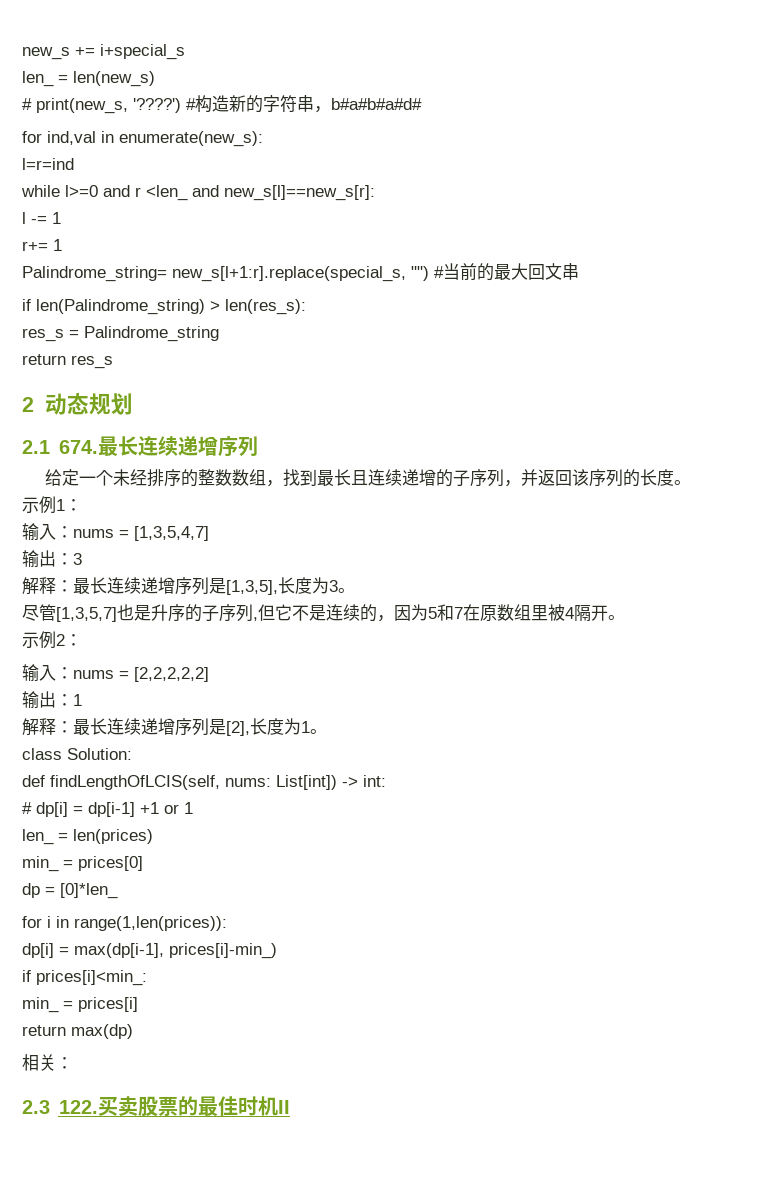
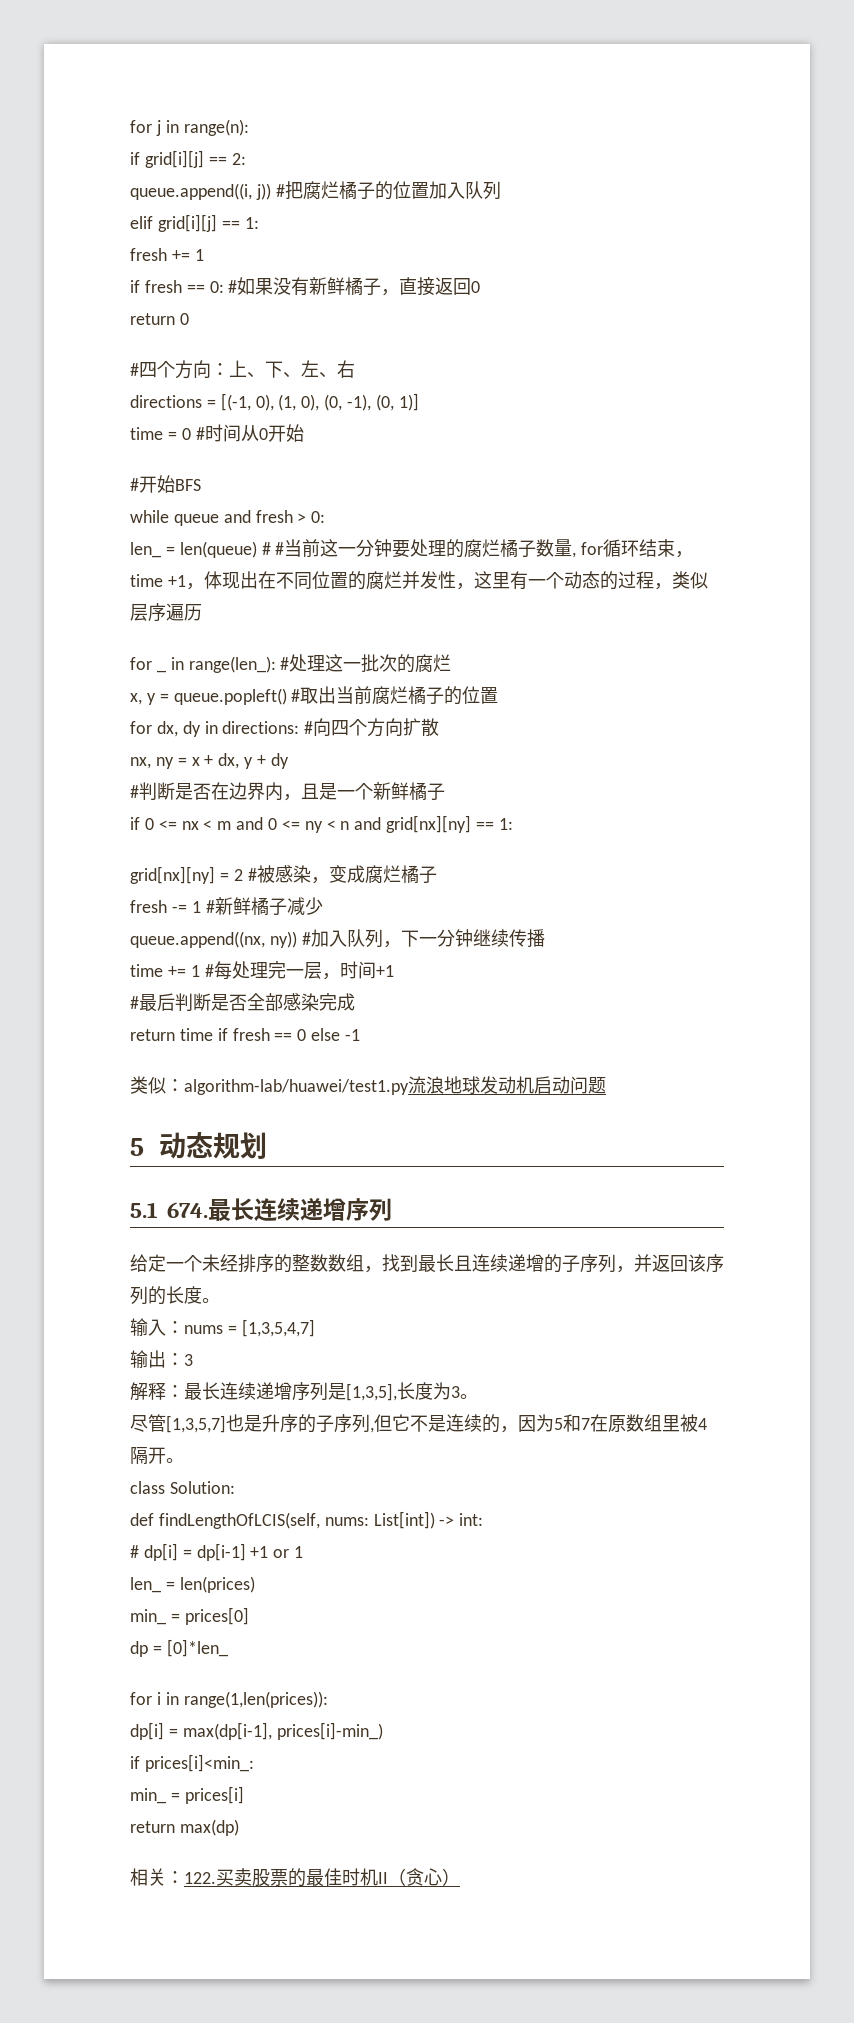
[22,44,185,60] [22,71,155,87] [22,95,422,114] [22,131,263,147] [22,158,74,170] [21,185,375,201] [22,212,61,224] [22,239,62,251] [22,263,579,282] [22,299,306,315] [22,326,219,342] [22,354,113,369] [22,397,34,412] new_s += i+special_s // len_ = len(new_s) // # print(new_s, '????') #构造新的字符串，b#a#b#a#d# // for ind,val in enumerate(new_s): // l=r=ind // while l>=0 and r <len_ and new_s[l]==new_s[r]: // l -= 1 // r+= 1 // Palindrome_string= new_s[l+1:r].replace(special_s, "") #当前的最大回文串 // if len(Palindrome_string) > len(res_s): // res_s = Palindrome_string // return res_s // 2 -> [130,119,249,136] [130,150,246,168] [130,181,501,200] [130,214,259,232] [130,248,204,261] [130,277,481,296] [130,313,189,325] [130,360,355,379] [130,393,419,411] [130,424,304,442] [130,475,201,493] [130,510,326,526] [130,539,694,558] [130,571,708,590] [130,603,202,622] [130,657,152,670] [156,670,166,673] [170,654,452,673] [130,686,499,705] [130,718,440,737] [130,753,289,769] [130,782,445,801] [130,815,513,833] [130,865,437,884] [130,897,323,916] [130,929,545,948] [130,961,394,980] [130,993,355,1011] [130,1028,361,1041] [130,1076,606,1095] [130,1138,144,1156] for j in range(n): // if grid[i][j] == 2: // queue.append((i, j)) #把腐烂橘子的位置加入队列 // elif grid[i][j] == 1: // fresh += 1 // if fresh == 0: #如果没有新鲜橘子，直接返回0 // return 0 // #四个方向：上、下、左、右 // directions = [(-1, 0), (1, 0), (0, -1), (0, 1)] // time = 0 #时间从0开始 // #开始BFS // while queue and fresh > 0: // len_ = len(queue) # #当前这一分钟要处理的腐烂橘子数量, for循环结束，time +1，体现出在不同位置的腐烂并发性，这里有一个动态的过程，类似层序遍历 // for _ in range(len_): #处理这一批次的腐烂 // x, y = queue.popleft() #取出当前腐烂橘子的位置 // for dx, dy in directions: #向四个方向扩散 // nx, ny = x + dx, y + dy // #判断是否在边界内，且是一个新鲜橘子 // if 0 <= nx < m and 0 <= ny < n and grid[nx][ny] == 1: // grid[nx][ny] = 2 #被感染，变成腐烂橘子 // fresh -= 1 #新鲜橘子减少 // queue.append((nx, ny)) #加入队列，下一分钟继续传播 // time += 1 #每处理完一层，时间+1 // #最后判断是否全部感染完成 // return time if fresh == 0 else -1 // 类似：algorithm-lab/huawei/test1.py流浪地球发动机启动问题 // 5
[22,440,50,454] 2.1 -> [130,1202,158,1218] 5.1
[22,496,82,514] // 示例1： -> (220, 1300) none
[22,631,82,649] [22,664,209,682] [22,691,82,709] [22,718,327,736] // 示例2： // 输入：nums = [2,2,2,2,2] // 输出：1 // 解释：最长连续递增序列是[2],长度为1。 -> (184, 1460) none
[22,1100,50,1114] // 2.3 -> (184, 1877) none
(290, 1107) none -> [388,1868,460,1886] （贪心）

